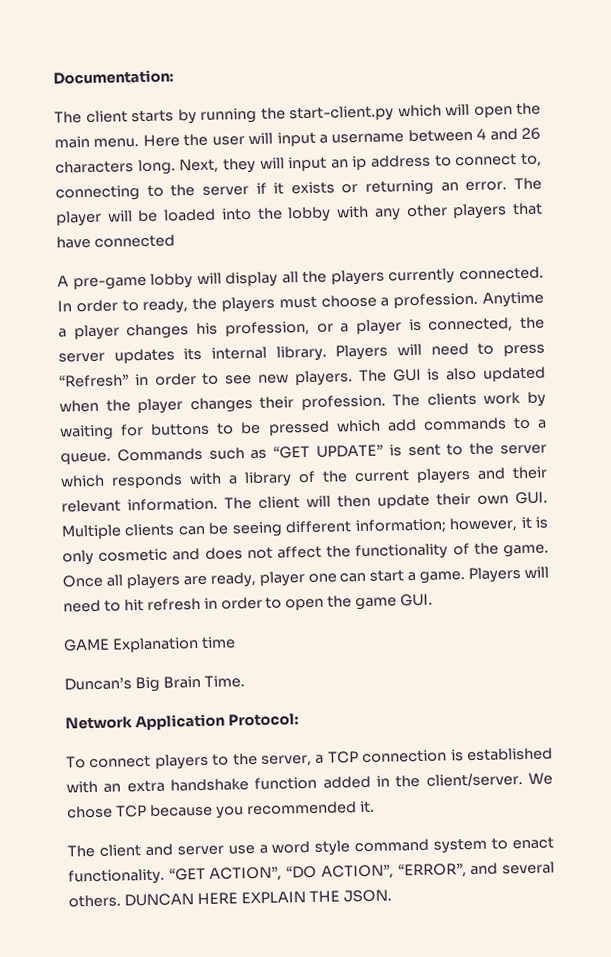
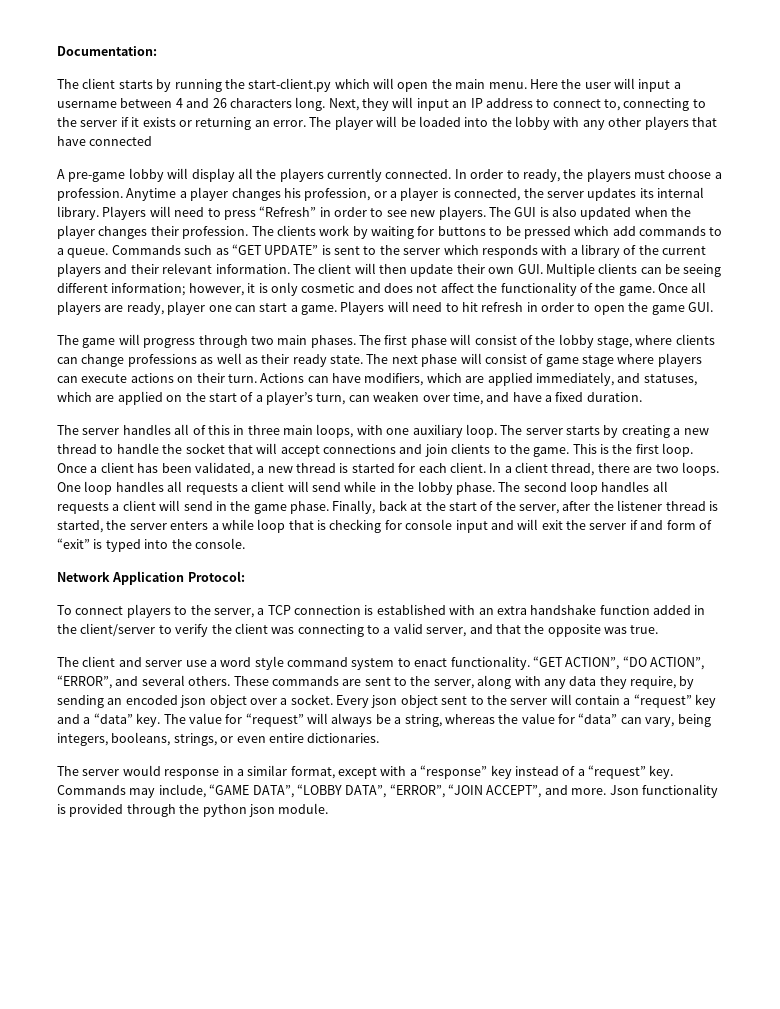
[352,155,368,171] ip -> [470,98,483,108] IP
[63,636,236,653] [64,675,245,693] GAME Explanation time // Duncan’s Big Brain Time. -> [57,334,715,348] [57,353,702,367] [57,372,697,386] [57,391,642,405] [57,424,709,438] [57,443,694,457] [57,462,719,476] [57,481,668,495] [57,500,718,514] [57,519,712,533] [57,538,245,552] The game will progress through two main phases. The first phase will consist of the lobby stage, where clients can change professions as well as their ready state. The next phase will consist of game stage where players can execute actions on their turn. Actions can have modifiers, which are applied immediately, and statuses, which are applied on the start of a player’s turn, can weaken over time, and have a fixed duration. // The server handles all of this in three main loops, with one auxiliary loop. The server starts by creating a new thread to handle the socket that will accept connections and join clients to the game. This is the first loop. Once a client has been validated, a new thread is started for each client. In a client thread, there are two loops. One loop handles all requests a client will send while in the lobby phase. The second loop handles all requests a client will send in the game phase. Finally, back at the start of the server, after the listener thread is started, the server enters a while loop that is checking for console input and will exit the server if and form of “exit” is typed into the console.
[425,772,553,787] [67,800,375,819] client/server. We chose TCP because you recommended it. -> [80,623,659,637] client/server to verify the client was connecting to a valid server, and that the opposite was true.
[123,889,392,907] DUNCAN HERE EXPLAIN THE JSON. -> [233,675,695,689] [57,694,717,708] [57,713,711,727] [57,732,380,746] [57,765,674,779] [57,784,718,798] [57,803,329,817] These commands are sent to the server, along with any data they require, by sending an encoded json object over a socket. Every json object sent to the server will contain a “request” key and a “data” key. The value for “request” will always be a string, whereas the value for “data” can vary, being integers, booleans, strings, or even entire dictionaries. // The server would response in a similar format, except with a “response” key instead of a “request” key. Commands may include, “GAME DATA”, “LOBBY DATA”, “ERROR”, “JOIN ACCEPT”, and more. Json functionality is provided through the python json module.

